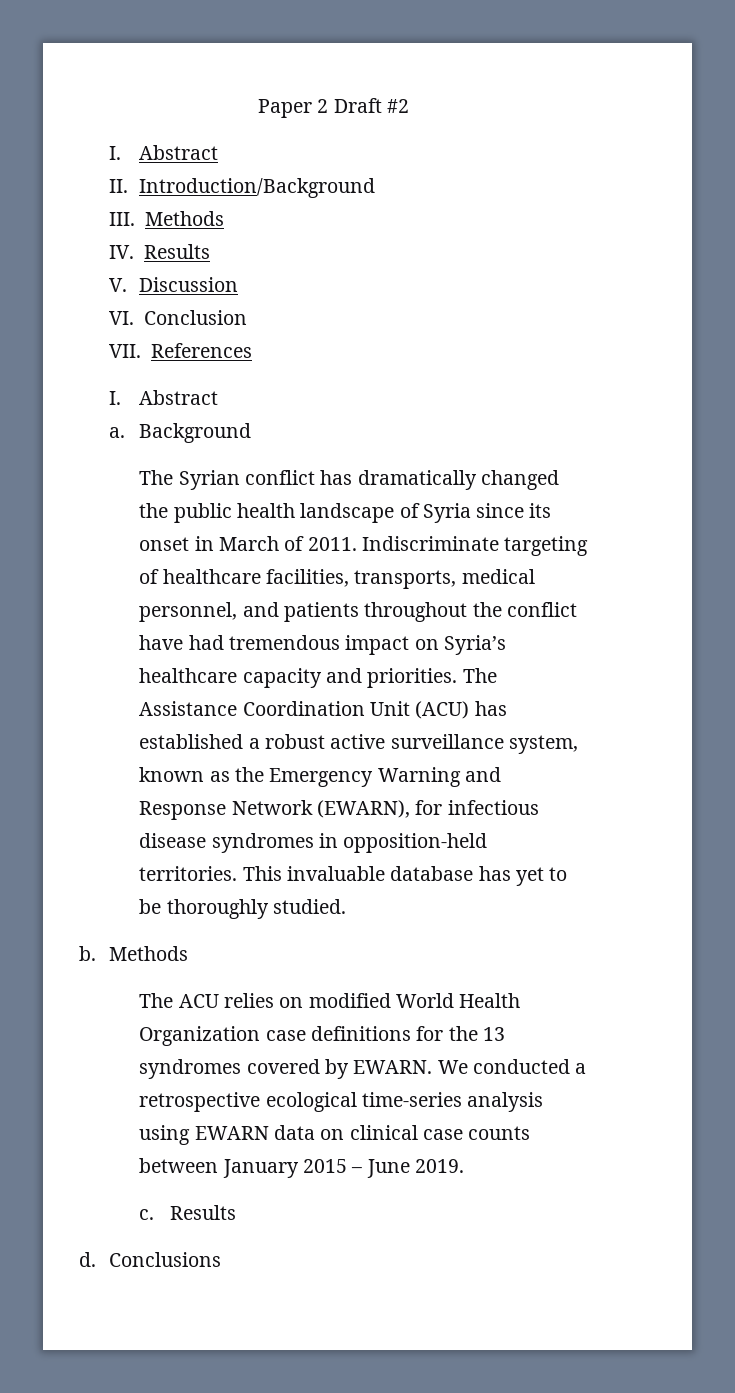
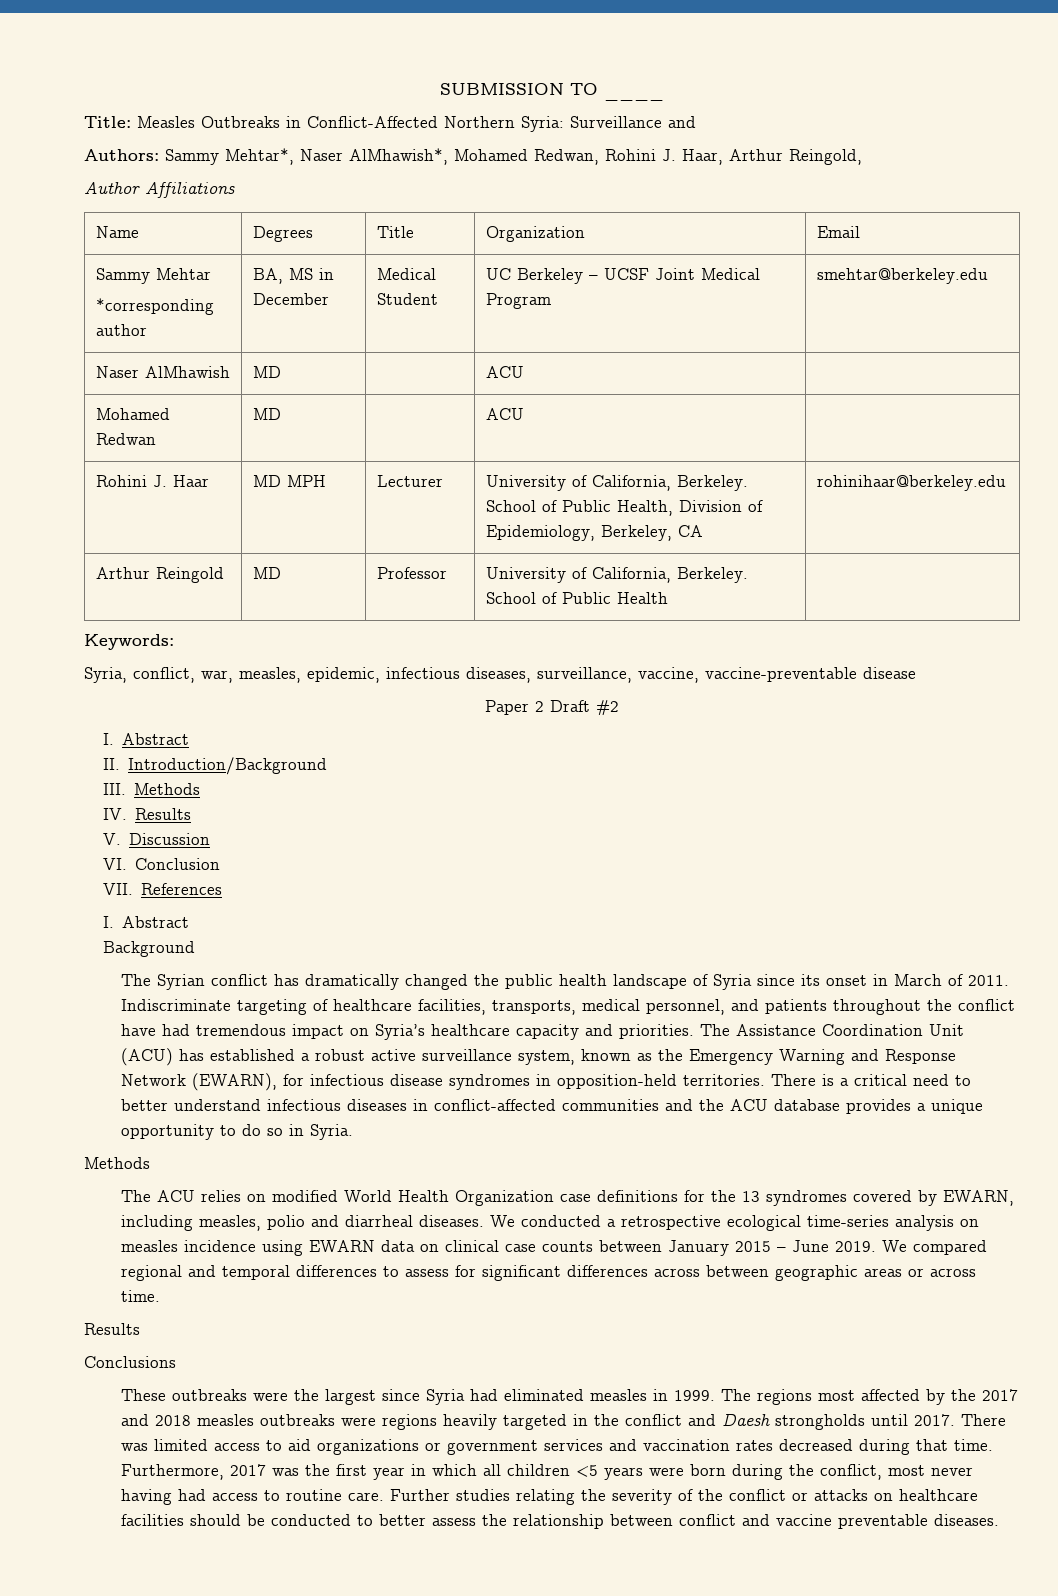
(258, 108) none -> [440,83,598,95] [604,95,664,101] [84,116,696,132] [84,148,862,165] [84,182,235,198] [95,226,139,238] [252,226,313,242] [376,226,414,238] [485,226,585,242] [816,226,860,238] [95,268,211,284] [95,298,214,315] [95,324,147,336] [252,268,334,284] [252,293,329,305] [376,268,436,280] [376,293,438,305] [485,268,760,284] [485,293,551,309] [816,268,988,284] [95,366,230,378] [252,366,281,378] [485,366,524,378] [95,408,170,420] [95,433,156,445] [252,408,281,420] [485,408,524,420] [95,475,209,487] [252,475,326,487] [376,475,443,487] [485,475,748,491] [485,500,763,516] [485,525,703,541] [816,475,1006,491] [95,567,224,583] [252,567,281,579] [376,567,447,579] [485,567,748,583] [485,592,668,604] [84,634,174,650] [84,667,916,683] SUBMISSION TO ____ // Title: Measles Outbreaks in Conflict-Affected Northern Syria: Surveillance and // Authors: Sammy Mehtar*, Naser AlMhawish*, Mohamed Redwan, Rohini J. Haar, Arthur Reingold, // Author Affiliations // Name | Degrees | Title | Organization | Email // Sammy Mehtar // *corresponding author | BA, MS in December | Medical Student | UC Berkeley – UCSF Joint Medical Program | smehtar@berkeley.edu // Naser AlMhawish | MD | | ACU | // Mohamed Redwan | MD | | ACU | // Rohini J. Haar | MD MPH | Lecturer | University of California, Berkeley. School of Public Health, Division of Epidemiology, Berkeley, CA | rohinihaar@berkeley.edu // Arthur Reingold | MD | Professor | University of California, Berkeley. School of Public Health | // Keywords: // Syria, conflict, war, measles, epidemic, infectious diseases, surveillance, vaccine, vaccine-preventable disease //
[109,427,126,438] a. -> (189, 922) none
[242,866,568,886] [139,899,347,919] [79,946,96,961] This invaluable database has yet to be thoroughly studied. // b. -> [771,1074,972,1086] [121,1099,984,1114] [121,1124,354,1140] There is a critical need to better understand infectious diseases in conflict-affected communities and the ACU database provides a unique opportunity to do so in Syria. //
[353,1060,433,1074] EWARN. -> [943,1190,1015,1206] [121,1215,485,1231] EWARN, including measles, polio and diarrheal diseases.
(544, 1102) none -> [960,1219,980,1227] [121,1240,257,1252] on measles incidence
[139,1205,236,1220] [79,1252,96,1267] // c. Results // d. -> [882,1240,988,1255] [121,1265,977,1281] [121,1290,161,1302] [84,1323,140,1335] We compared regional and temporal differences to assess for significant differences across between geographic areas or across time. // Results //
(222, 1259) none -> [121,1389,1019,1405] [121,1413,1007,1430] [121,1439,994,1455] [121,1464,974,1480] [121,1489,979,1505] [121,1514,1000,1529] // These outbreaks were the largest since Syria had eliminated measles in 1999. The regions most affected by the 2017 and 2018 measles outbreaks were regions heavily targeted in the conflict and Daesh strongholds until 2017. There was limited access to aid organizations or government services and vaccination rates decreased during that time. Furthermore, 2017 was the first year in which all children <5 years were born during the conflict, most never having had access to routine care. Further studies relating the severity of the conflict or attacks on healthcare facilities should be conducted to better assess the relationship between conflict and vaccine preventable diseases.

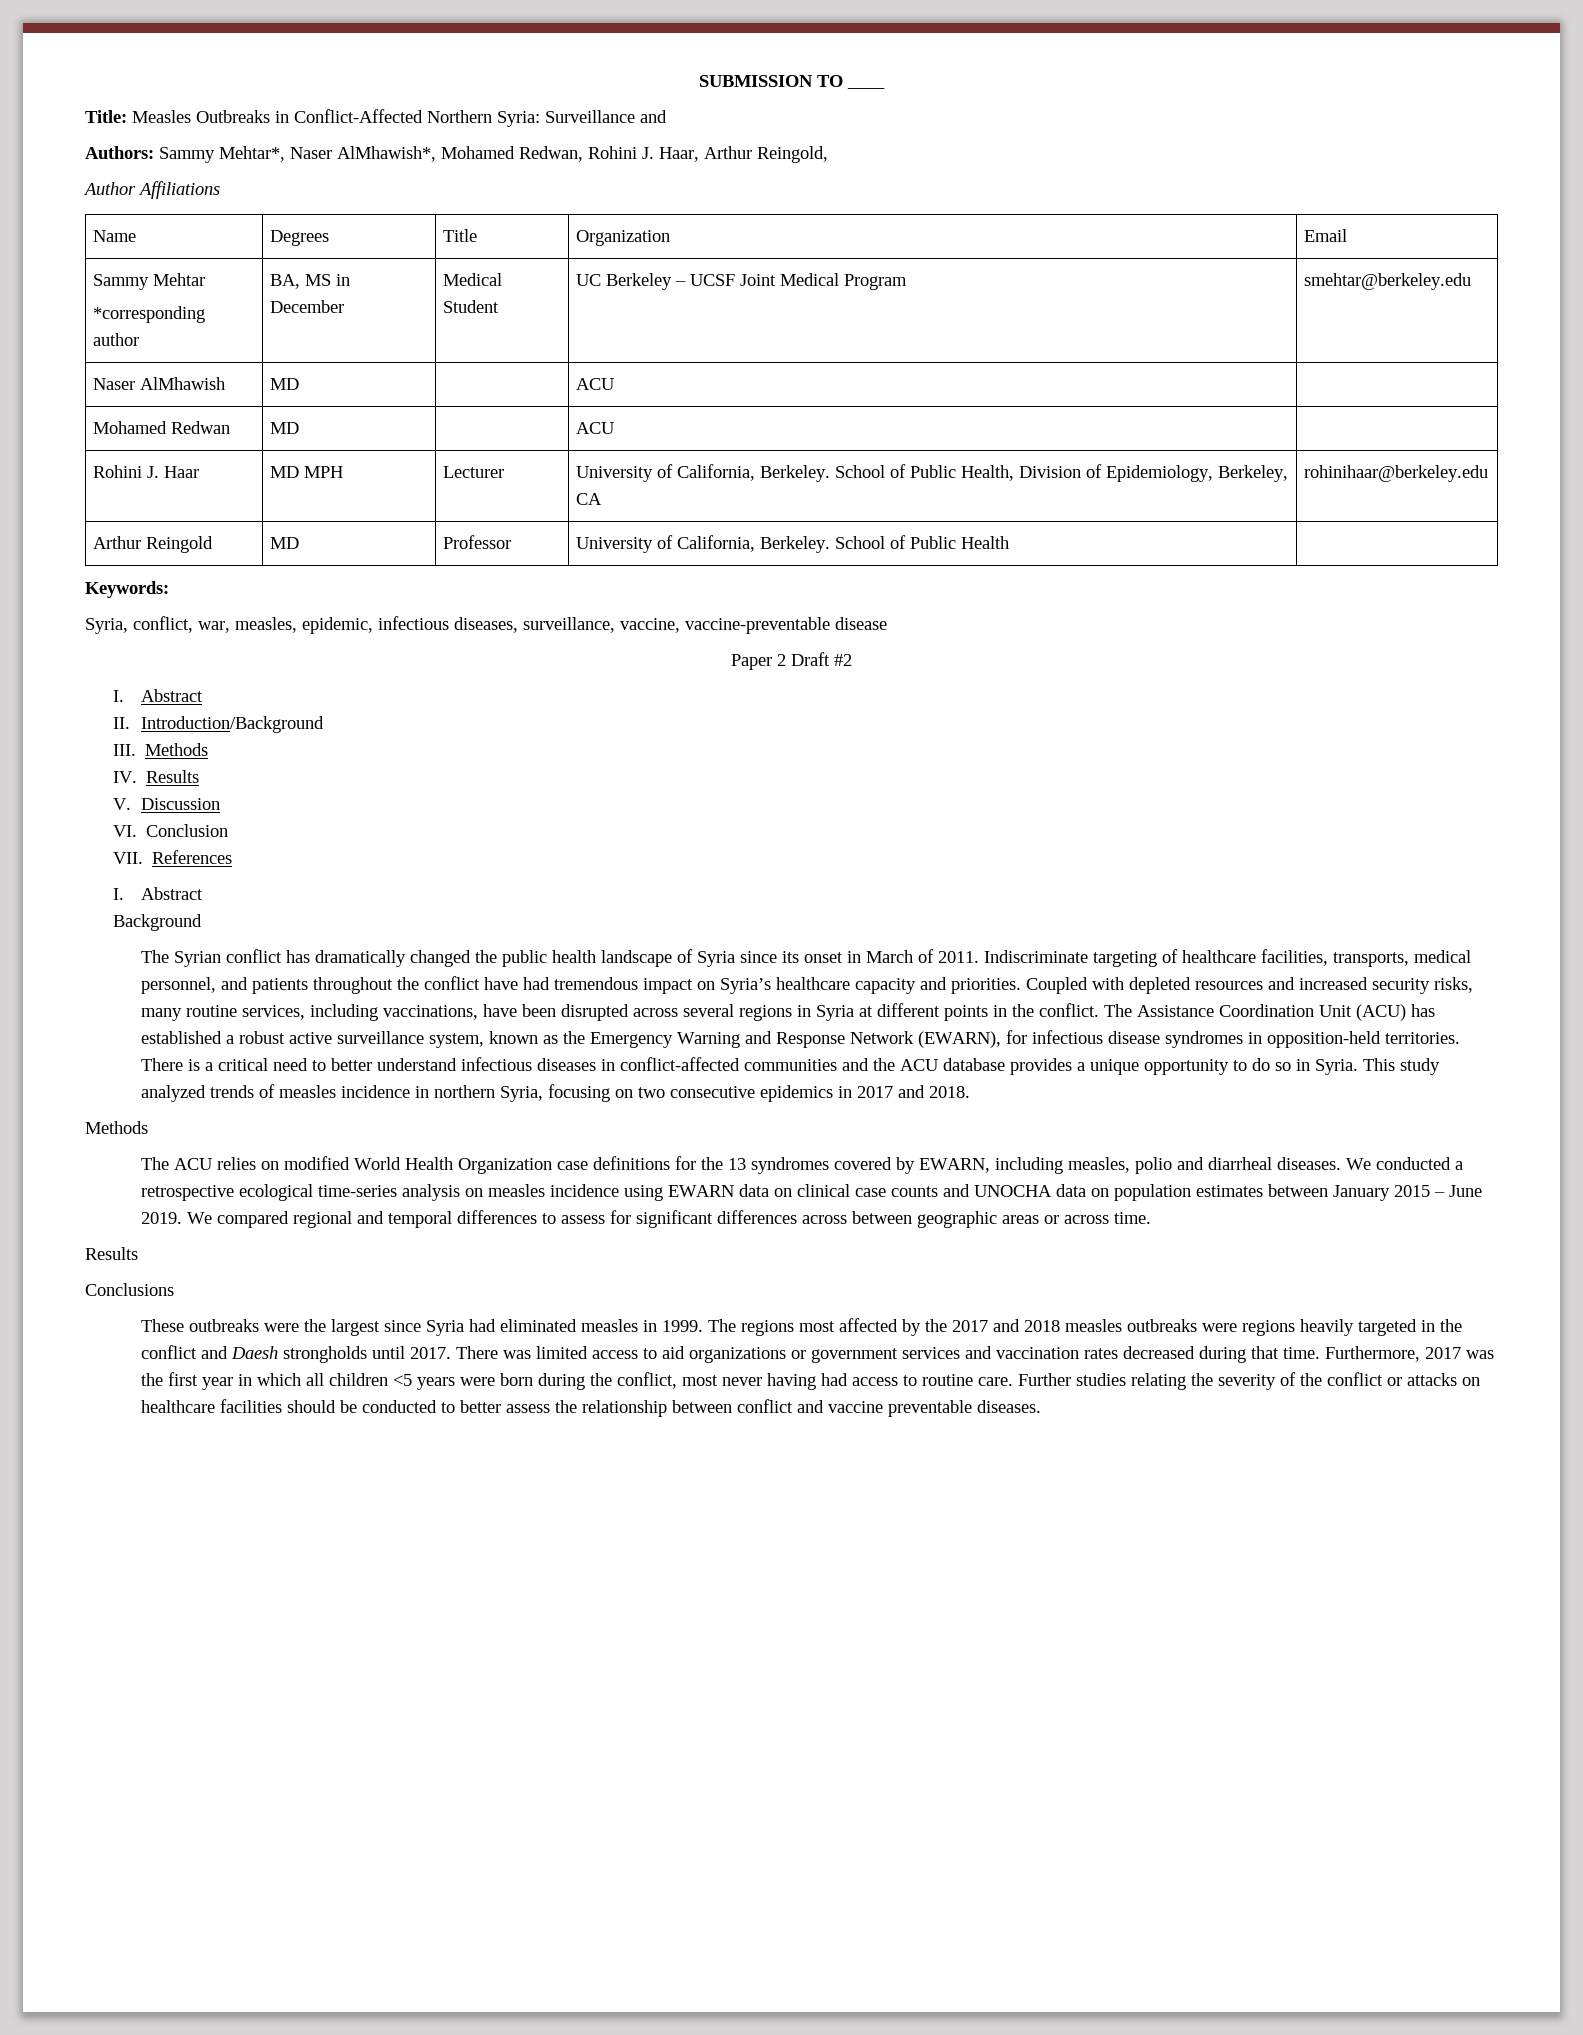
(695, 1031) none -> [1025,977,1473,994] [140,1003,1099,1021] Coupled with depleted resources and increased security risks, many routine services, including vaccinations, have been disrupted across several regions in Syria at different points in the conflict.
(354, 1132) none -> [1362,1058,1440,1075] [140,1084,970,1102] This study analyzed trends of measles incidence in northern Syria, focusing on two consecutive epidemics in 2017 and 2018.
(594, 1246) none -> [942,1184,1263,1201] and UNOCHA data on population estimates

